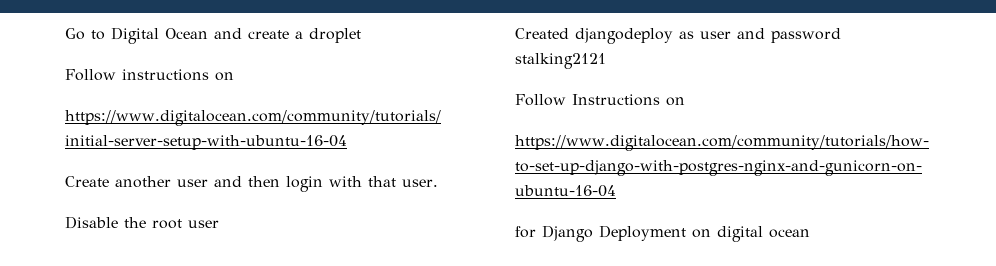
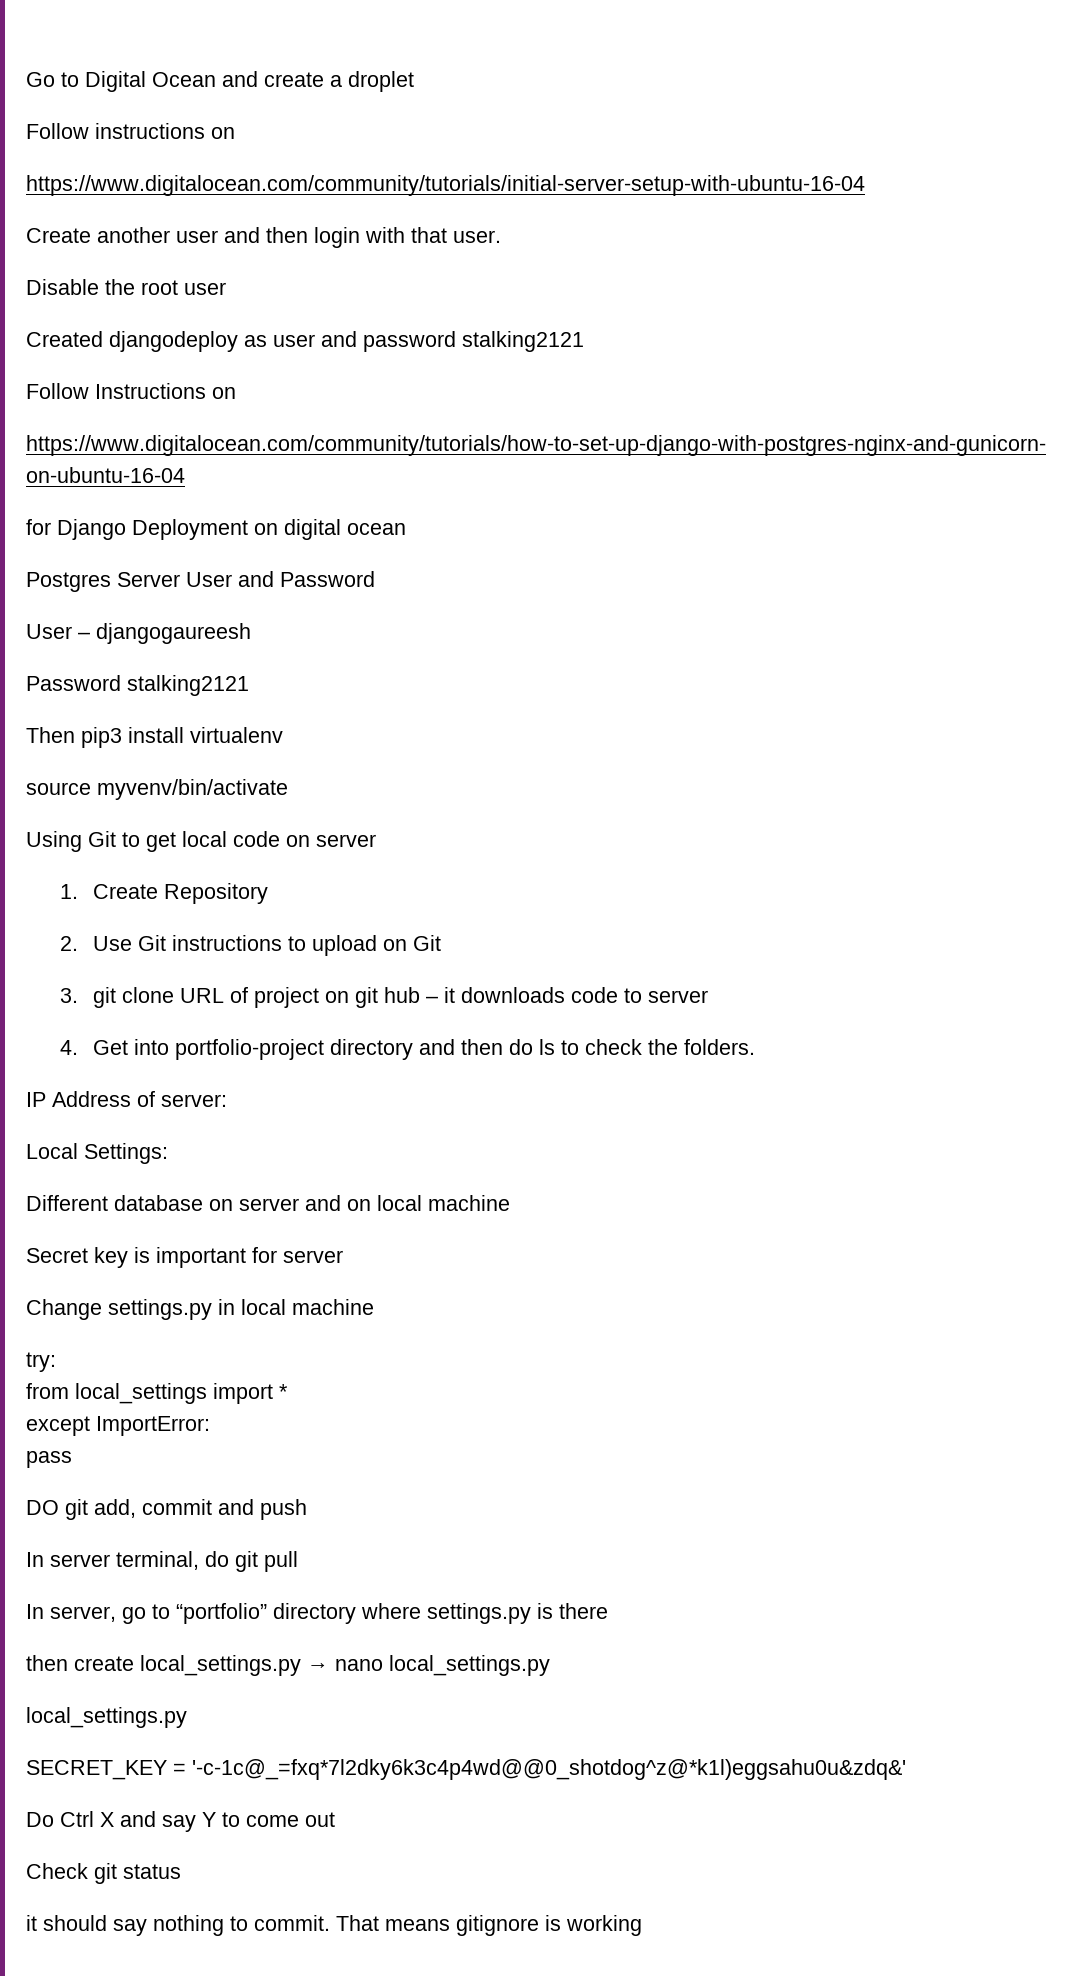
(810, 233) none -> [26,571,375,592] [26,623,251,644] [26,675,249,696] [26,727,283,748] [26,779,288,800] [26,831,376,852] [59,883,269,904] [59,935,442,956] [59,987,709,1008] [59,1039,756,1060] [26,1091,227,1107] [26,1143,168,1164] [26,1195,510,1211] [26,1247,343,1268] [26,1299,374,1320] [26,1352,56,1372] [26,1383,288,1404] [26,1416,210,1436] [26,1451,72,1468] [26,1499,307,1520] [26,1551,298,1572] [26,1603,608,1624] [26,1655,550,1676] [26,1707,187,1728] [26,1759,906,1780] [26,1811,335,1832] [26,1863,181,1884] [26,1915,642,1936] // Postgres Server User and Password // User – djangogaureesh // Password stalking2121 // Then pip3 install virtualenv // source myvenv/bin/activate // Using Git to get local code on server // 1. Create Repository // 2. Use Git instructions to upload on Git // 3. git clone URL of project on git hub – it downloads code to server // 4. Get into portfolio-project directory and then do ls to check the folders. // IP Address of server: // Local Settings: // Different database on server and on local machine // Secret key is important for server // Change settings.py in local machine // try: // from local_settings import * // except ImportError: // pass // DO git add, commit and push // In server terminal, do git pull // In server, go to “portfolio” directory where settings.py is there // then create local_settings.py → nano local_settings.py // local_settings.py // SECRET_KEY = '-c-1c@_=fxq*7l2dky6k3c4p4wd@@0_shotdog^z@*k1l)eggsahu0u&zdq&' // Do Ctrl X and say Y to come out // Check git status // it should say nothing to commit. That means gitignore is working

